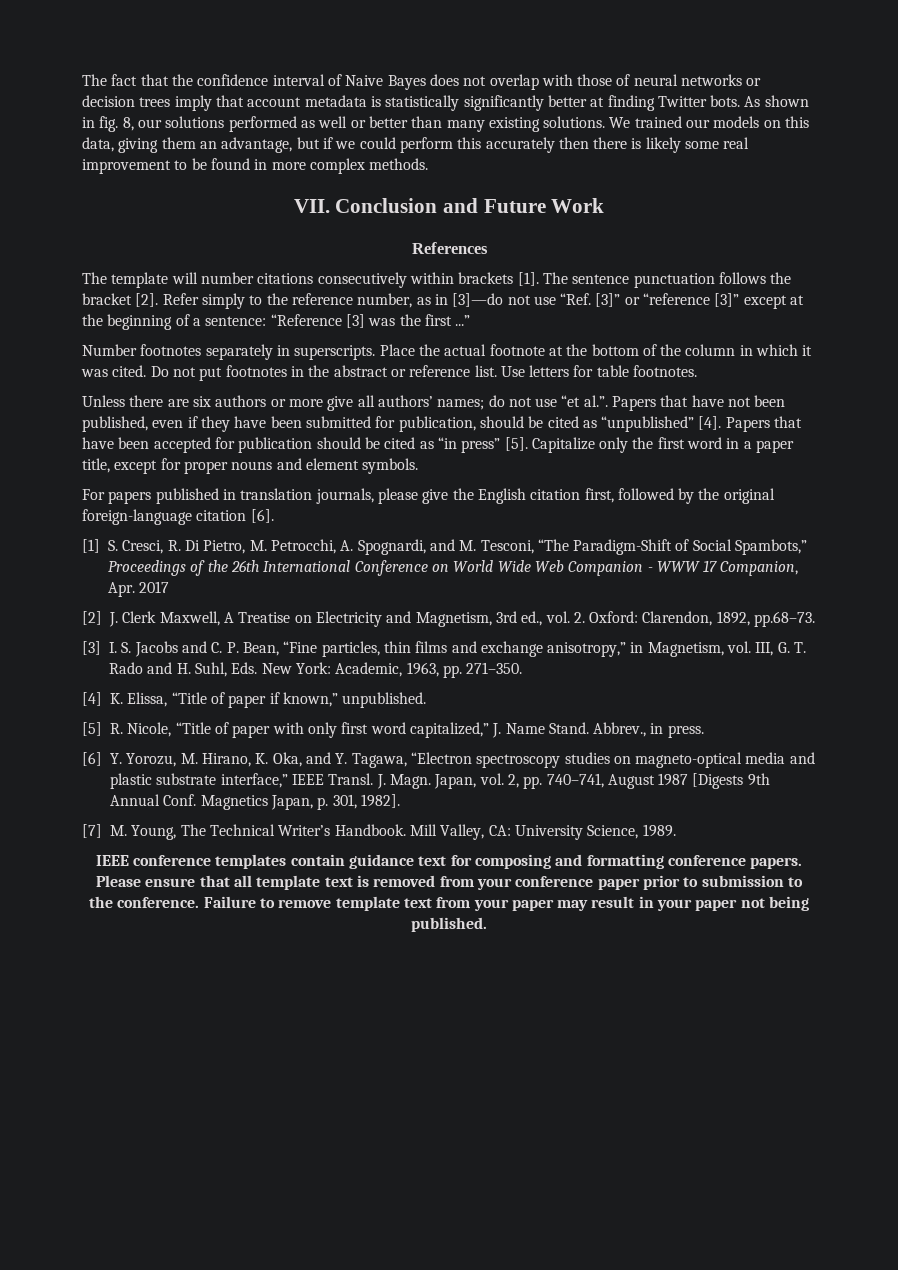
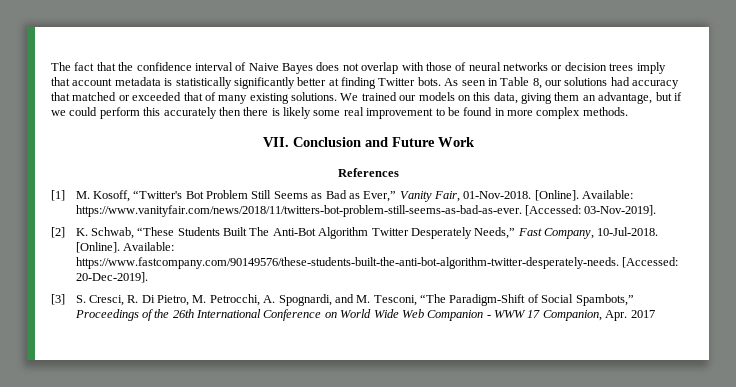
[764,95,809,107] [82,116,443,132] shown in fig. 8, our solutions performed as well or better than -> [461,77,680,89] [51,92,216,101] seen in Table 8, our solutions had accuracy that matched or exceeded that of
[82,272,792,288] [82,293,805,309] [82,314,471,330] [82,344,813,360] [81,365,698,381] [82,395,786,411] [82,416,803,432] [82,437,795,453] [82,458,419,474] [82,488,775,504] [82,509,274,525] [82,539,100,553] The template will number citations consecutively within brackets [1]. The sentence punctuation follows the bracket [2]. Refer simply to the reference number, as in [3]—do not use “Ref. [3]” or “reference [3]” except at the beginning of a sentence: “Reference [3] was the first ...” // Number footnotes separately in superscripts. Place the actual footnote at the bottom of the column in which it was cited. Do not put footnotes in the abstract or reference list. Use letters for table footnotes. // Unless there are six authors or more give all authors’ names; do not use “et al.”. Papers that have not been published, even if they have been submitted for publication, should be cited as “unpublished” [4]. Papers that have been accepted for publication should be cited as “in press” [5]. Capitalize only the first word in a paper title, except for proper nouns and element symbols. // For papers published in translation journals, please give the English citation first, followed by the original foreign-language citation [6]. // [1] -> [51,190,634,202] [75,205,657,217] [51,227,659,239] [75,242,174,253] [75,257,678,269] [75,272,148,283] [51,294,65,305] [1] M. Kosoff, “Twitter's Bot Problem Still Seems as Bad as Ever,” Vanity Fair, 01-Nov-2018. [Online]. Available: https://www.vanityfair.com/news/2018/11/twitters-bot-problem-still-seems-as-bad-as-ever. [Accessed: 03-Nov-2019]. // [2] K. Schwab, “These Students Built The Anti-Bot Algorithm Twitter Desperately Needs,” Fast Company, 10-Jul-2018. [Online]. Available: https://www.fastcompany.com/90149576/these-students-built-the-anti-bot-algorithm-twitter-desperately-needs. [Accessed: 20-Dec-2019]. // [3]
[82,611,816,627] [82,641,807,657] [109,662,523,678] [82,692,427,708] [82,722,704,738] [82,752,815,768] [110,773,770,789] [110,794,400,810] [82,824,676,840] [95,854,803,869] [96,875,803,890] [88,896,810,911] [411,917,487,932] // [2] J. Clerk Maxwell, A Treatise on Electricity and Magnetism, 3rd ed., vol. 2. Oxford: Clarendon, 1892, pp.68–73. // [3] I. S. Jacobs and C. P. Bean, “Fine particles, thin films and exchange anisotropy,” in Magnetism, vol. III, G. T. Rado and H. Suhl, Eds. New York: Academic, 1963, pp. 271–350. // [4] K. Elissa, “Title of paper if known,” unpublished. // [5] R. Nicole, “Title of paper with only first word capitalized,” J. Name Stand. Abbrev., in press. // [6] Y. Yorozu, M. Hirano, K. Oka, and Y. Tagawa, “Electron spectroscopy studies on magneto-optical media and plastic substrate interface,” IEEE Transl. J. Magn. Japan, vol. 2, pp. 740–741, August 1987 [Digests 9th Annual Conf. Magnetics Japan, p. 301, 1982]. // [7] M. Young, The Technical Writer’s Handbook. Mill Valley, CA: University Science, 1989. // IEEE conference templates contain guidance text for composing and formatting conference papers. Please ensure that all template text is removed from your conference paper prior to submission to the conference. Failure to remove template text from your paper may result in your paper not being published. -> (655, 314) none

